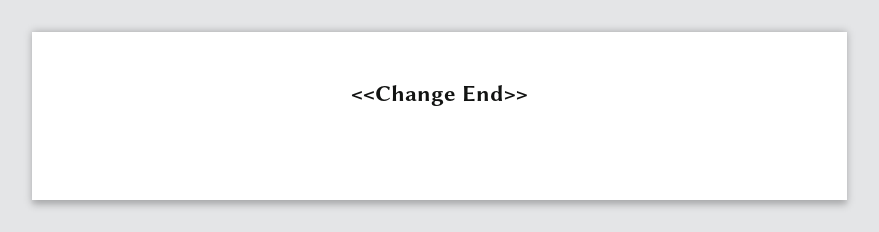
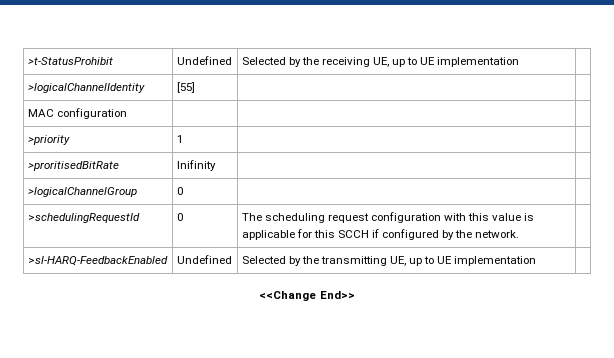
(350, 95) none -> [27,57,113,65] [176,56,232,65] [241,57,520,67] [27,83,145,93] [176,82,195,93] [27,108,127,119] [27,135,70,145] [176,135,183,143] [27,161,119,171] [176,160,216,171] [27,187,137,197] [176,187,183,195] [27,213,140,223] [176,213,183,221] [241,212,535,223] [241,229,520,240] [27,256,168,266] [176,255,232,264] [241,256,537,266] >t-StatusProhibit | Undefined | Selected by the receiving UE, up to UE implementation | // >logicalChannelIdentity | [55] | | // MAC configuration | | | // >priority | 1 | | // >proritisedBitRate | Inifinity | | // >logicalChannelGroup | 0 | | // >schedulingRequestId | 0 | The scheduling request configuration with this value is applicable for this SCCH if configured by the network. | // >sl-HARQ-FeedbackEnabled | Undefined | Selected by the transmitting UE, up to UE implementation | //

